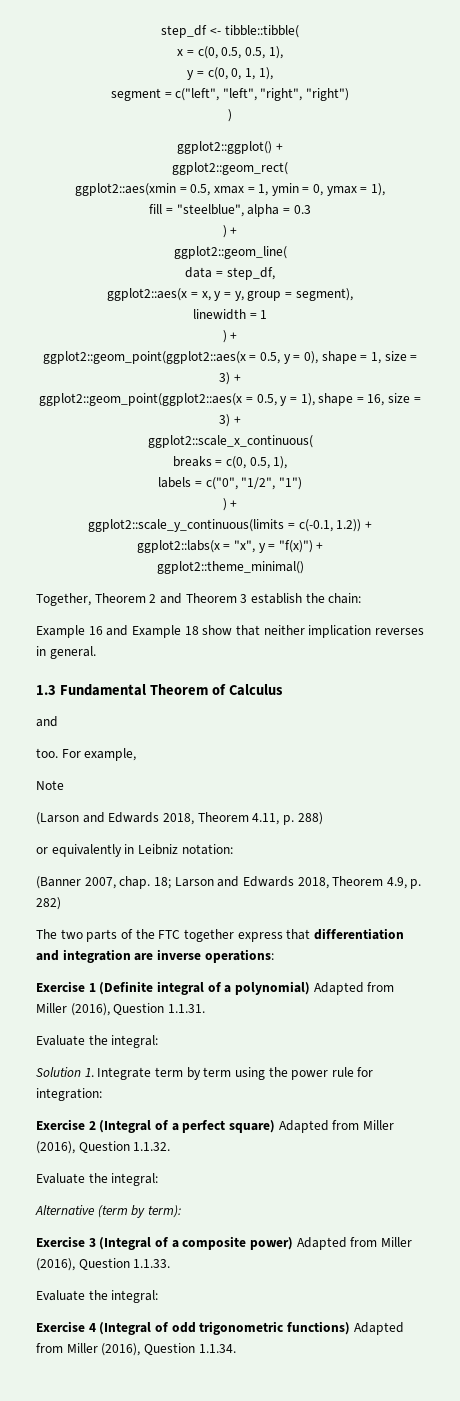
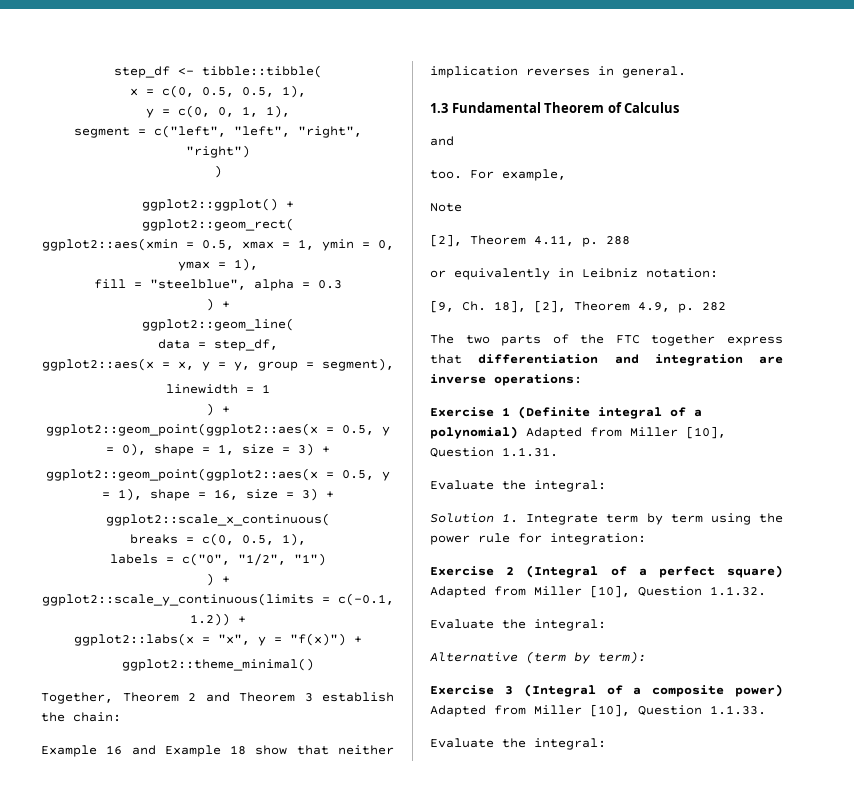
[36,812,194,825] (Larson and Edwards 2018, -> [430,234,462,247] [2],
[297,812,323,825] 288) -> [606,236,630,245] 288
[36,876,329,889] (Banner 2007, chap. 18; Larson and Edwards 2018, -> [430,300,566,313] [9, Ch. 18], [2],
[36,897,61,910] 282) -> [702,302,726,311] 282
[70,1003,110,1016] (2016), -> [686,426,726,439] [10],
[36,1141,75,1154] (2016), -> [590,585,630,598] [10],
[36,1258,75,1271] (2016), -> [590,704,630,717] [10],
[36,1321,404,1335] [36,1343,236,1356] // Exercise 4 (Integral of odd trigonometric functions) Adapted from Miller (2016), Question 1.1.34. -> (606, 744) none

